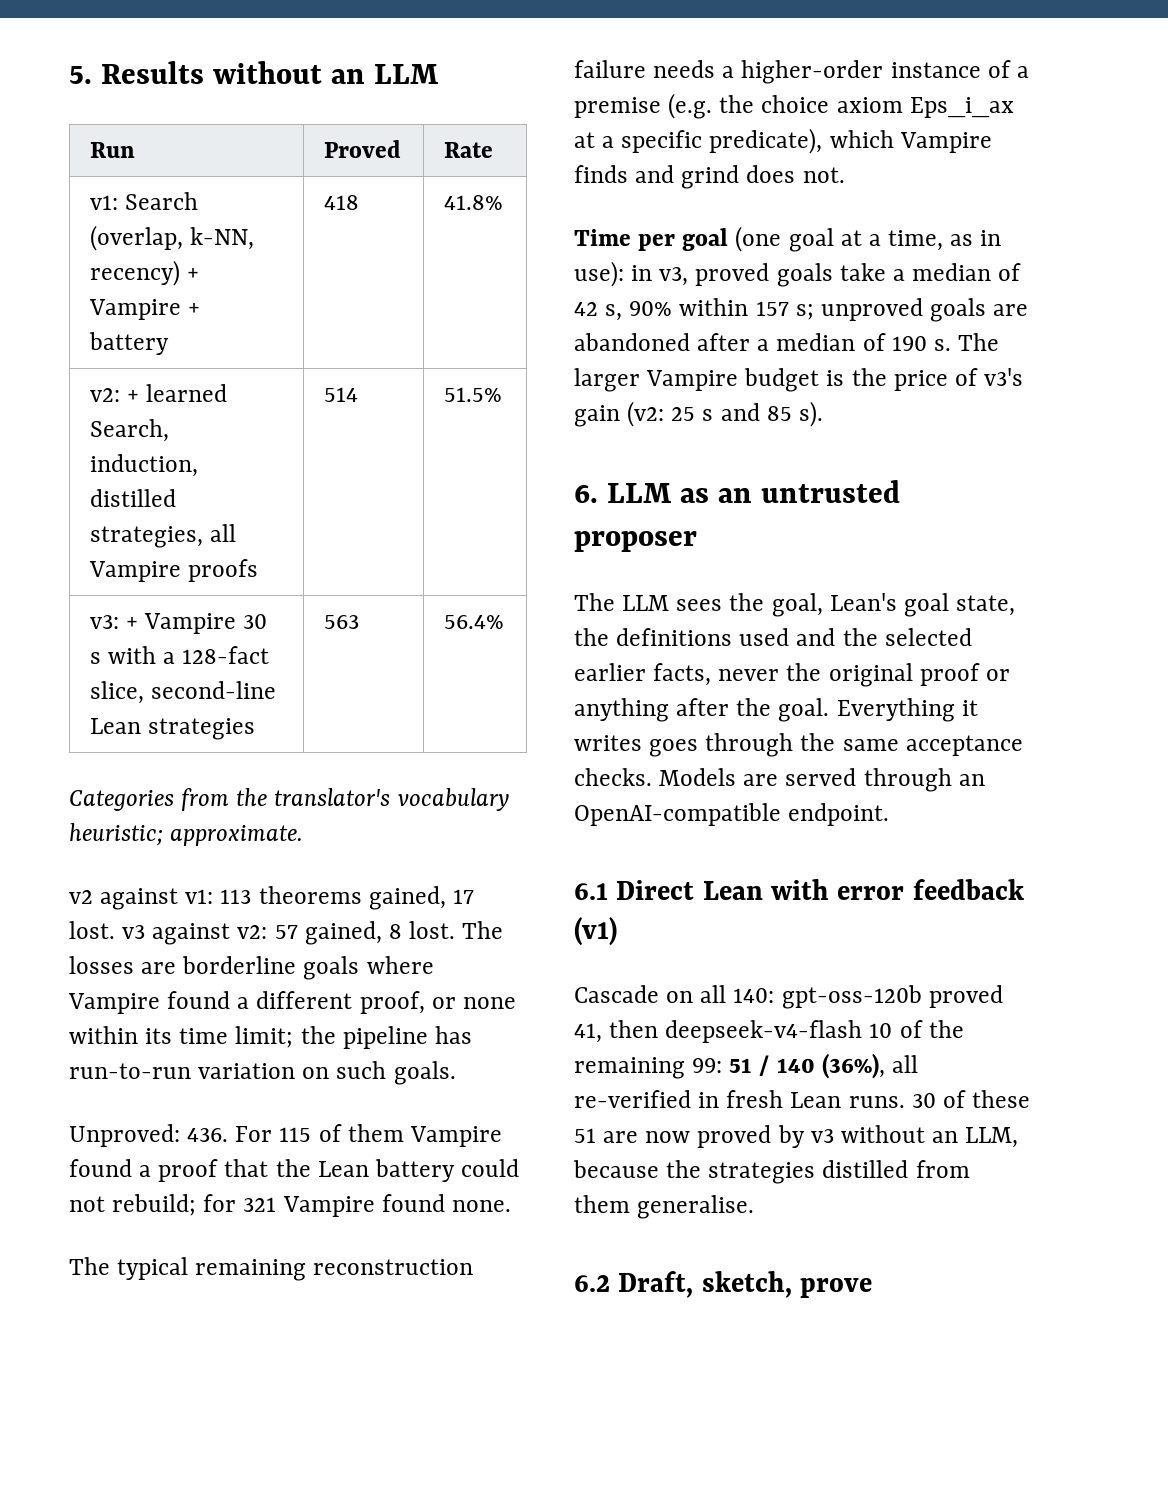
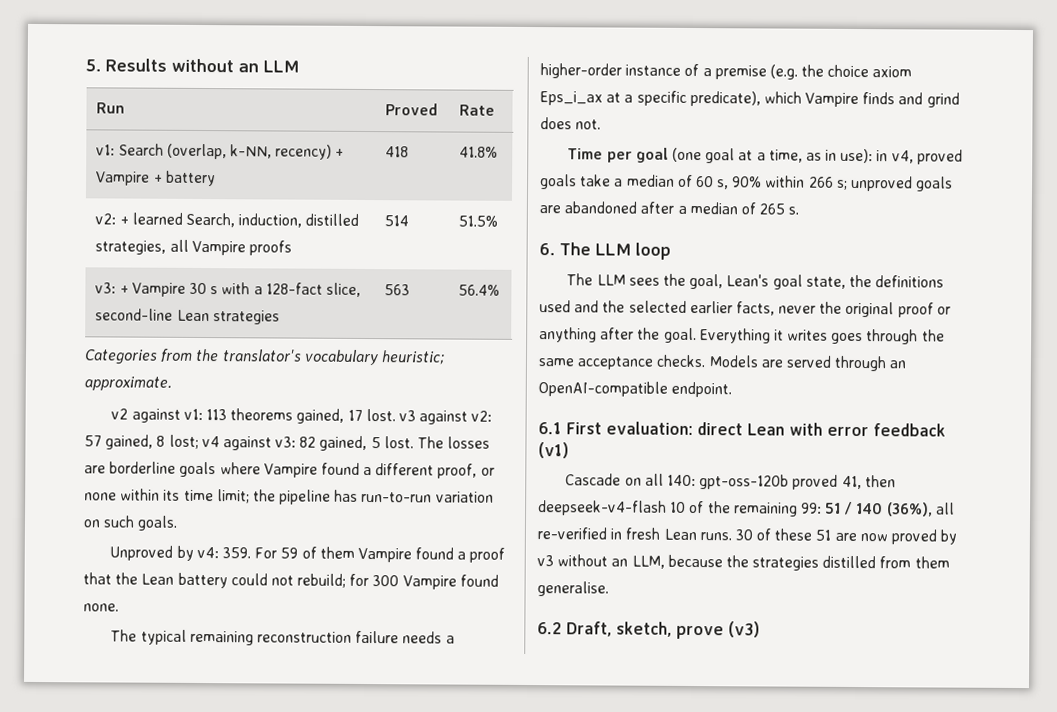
(402, 931) none -> [168,434,381,452] lost; v4 against v3: 82 gained, 5
[69,1124,312,1147] Unproved: 436. For 115 -> [110,545,299,561] Unproved by v4: 359. For 59
[243,1197,277,1212] 321 -> [372,575,400,587] 300
[659,267,689,286] v3, -> [891,150,914,164] v4,
[574,302,598,316] 42 -> [695,176,714,188] 60
[755,301,789,316] 157 -> [808,176,834,188] 266
[891,336,927,351] 190 -> [759,203,786,215] 265
[958,333,1000,351] [574,368,1024,392] [574,401,823,427] [574,480,901,503] [574,531,697,552] The larger Vampire budget is the price of v3's gain (v2: 25 s and 85 s). // 6. LLM as an untrusted proposer -> [539,242,671,260] // 6. The LLM loop
[616,880,695,900] Direct -> [566,421,743,436] First evaluation: direct
(873, 1288) none -> [728,621,760,638] (v3)

